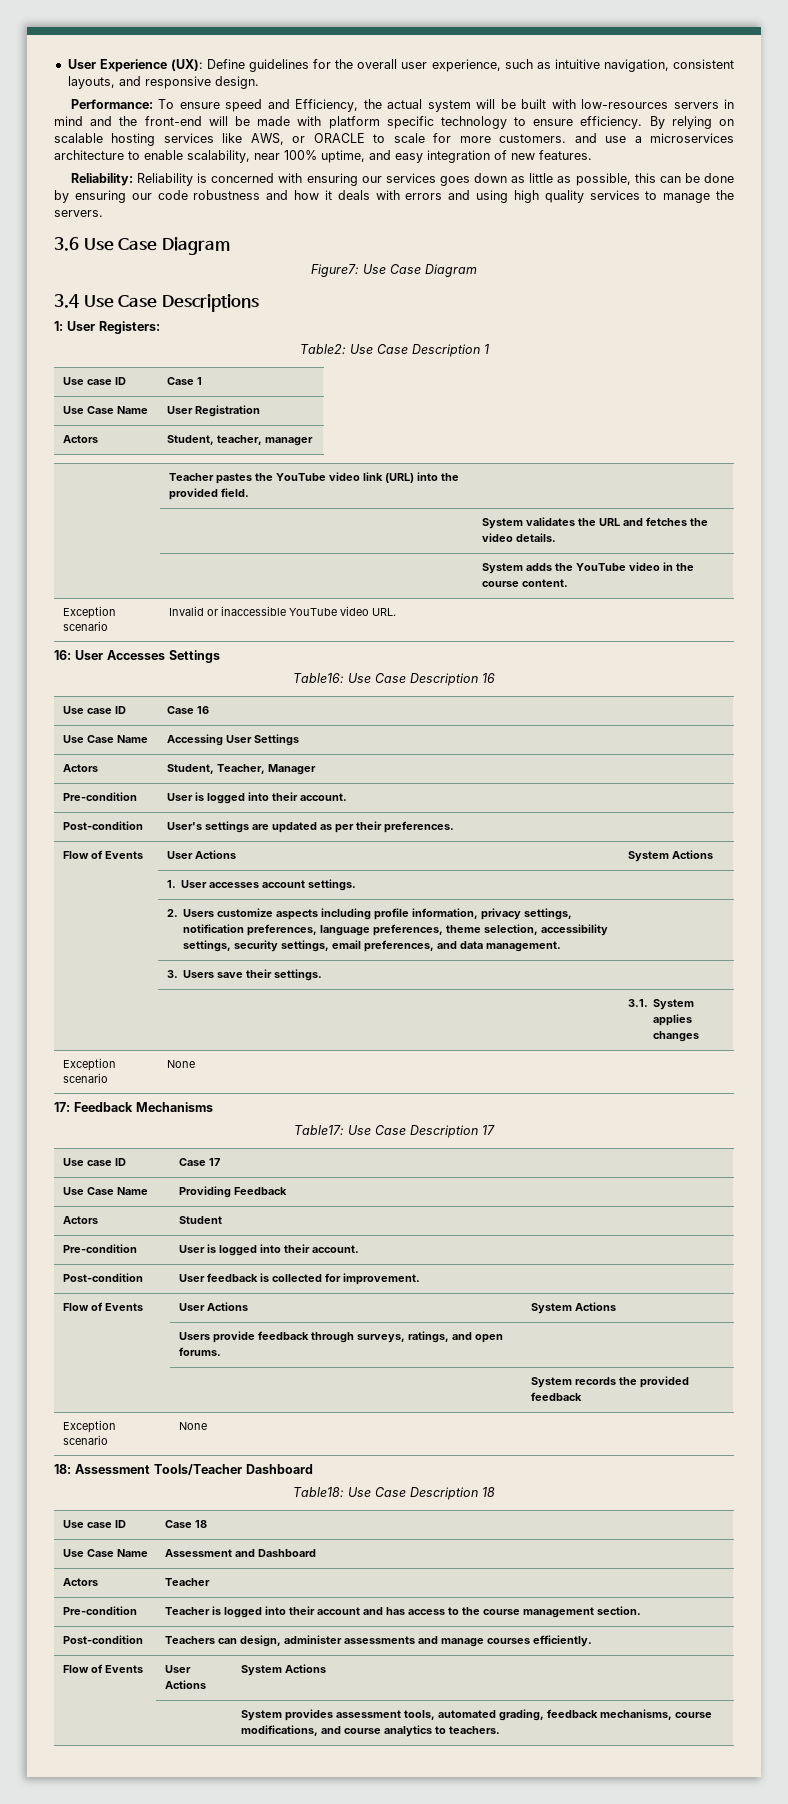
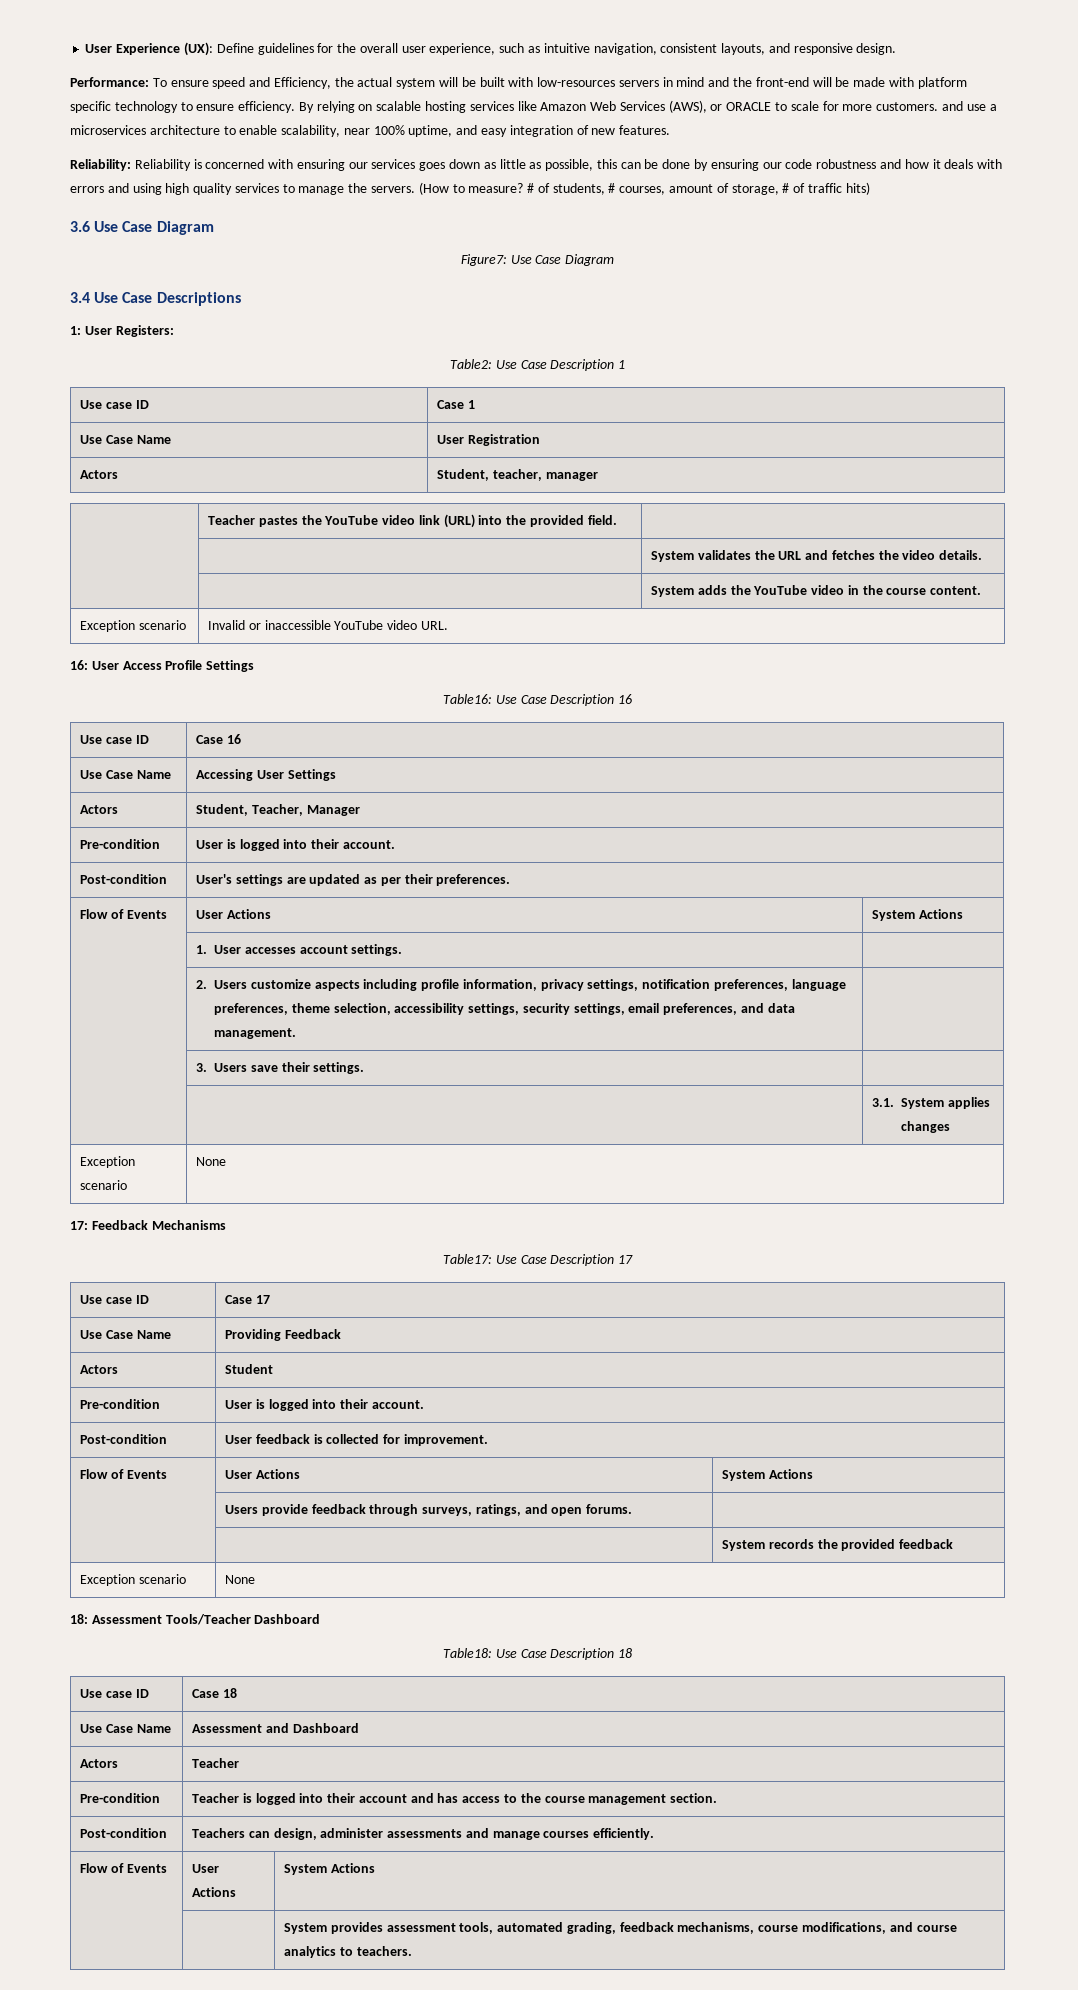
[250,133,284,145] AWS, -> [540,100,707,113] Amazon Web Services (AWS),
(103, 213) none -> [418,182,870,195] (How to measure? # of students, # courses, amount of storage, # of traffic hits)
[107,650,165,660] Accesses -> [122,660,203,670] Access Profile

